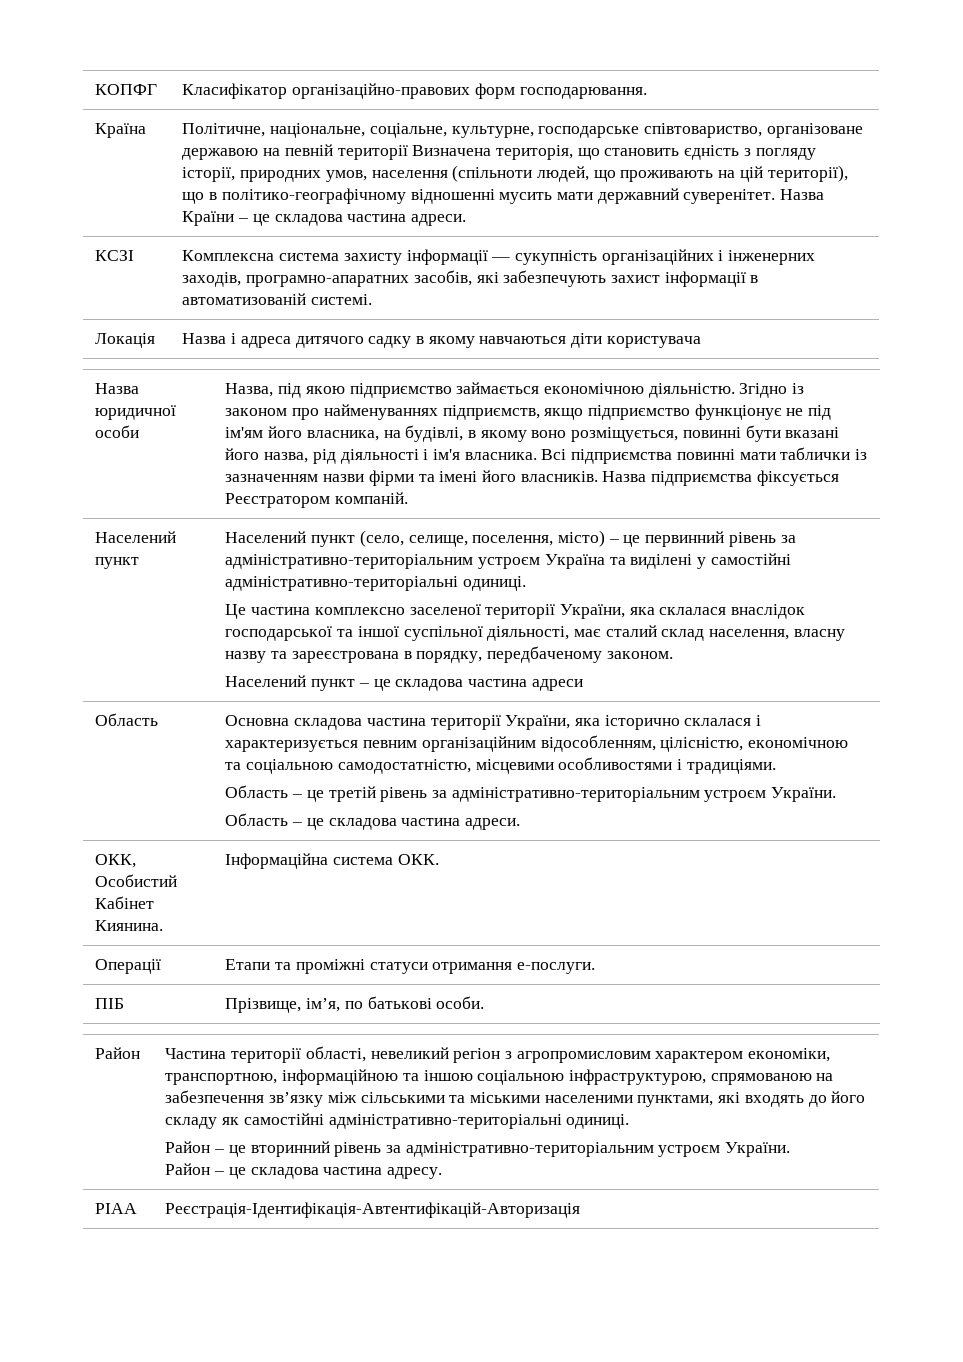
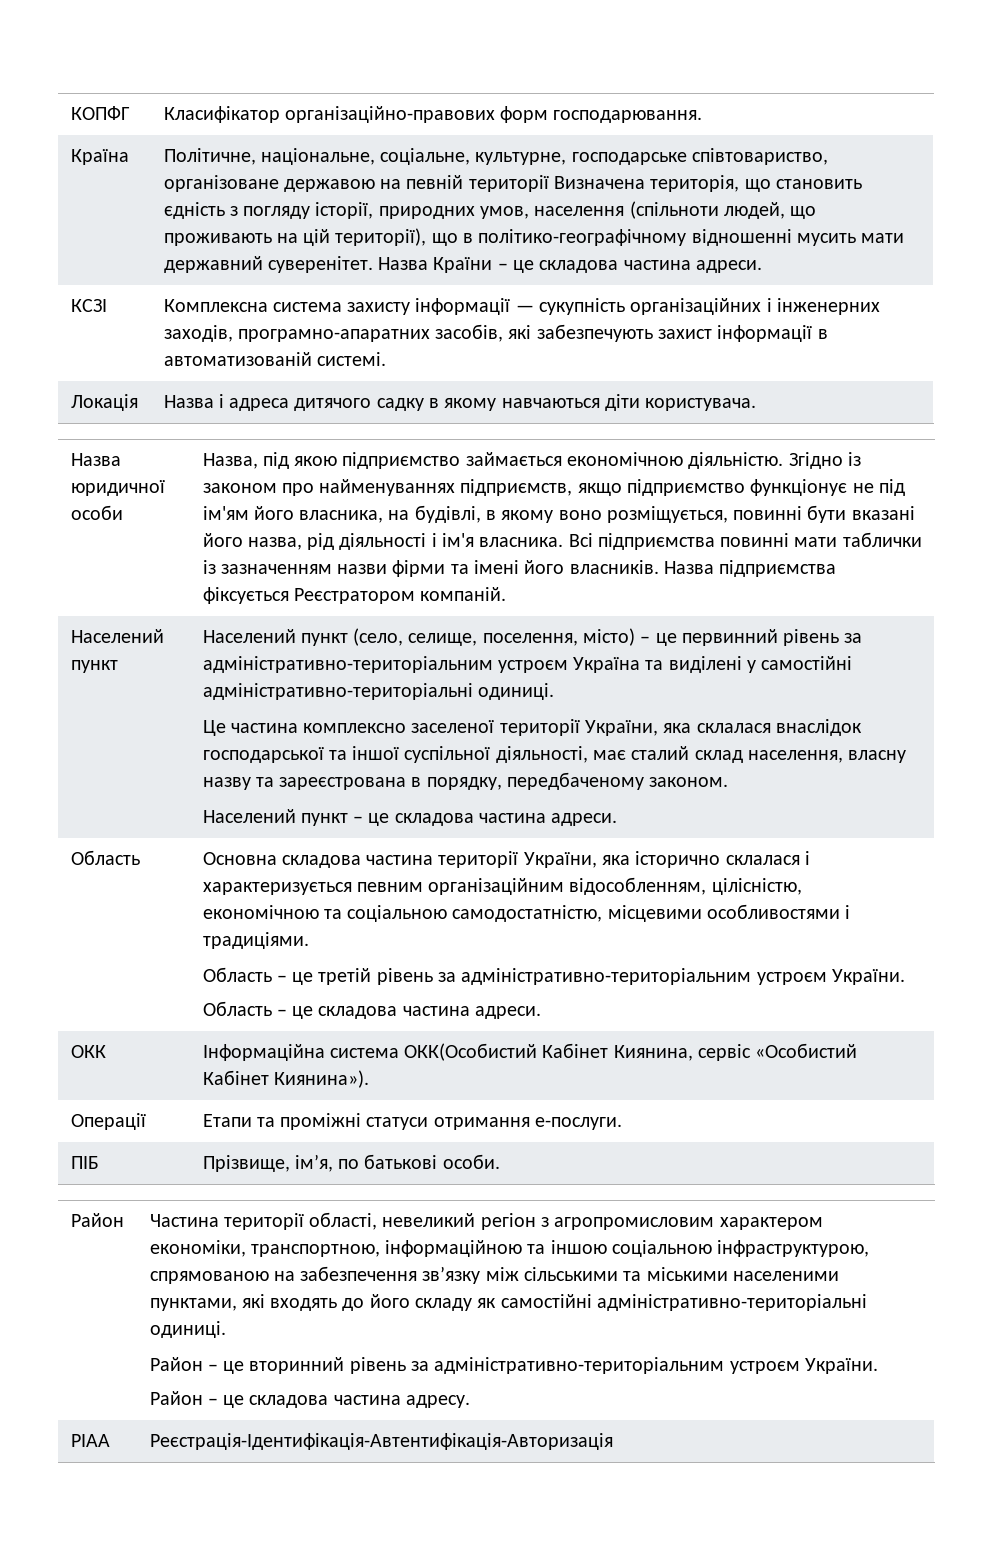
[606,336,701,348] користувача -> [645,398,757,411] користувача.
[531,679,583,691] адреси -> [551,813,618,826] адреси.
[95,854,137,868] [95,874,178,887] [95,896,155,909] [95,920,164,931] [225,853,439,869] ОКК, Особистий Кабінет Киянина. | Інформаційна система ОКК. -> [70,1045,106,1058] [202,1043,858,1061] [202,1070,369,1088] ОКК | Інформаційна система ОКК(Особистий Кабінет Киянина, сервіс «Особистий Кабінет Киянина»).
[165,1202,581,1218] Реєстрація-Ідентифікація-Автентифікацій-Авторизація -> [149,1433,613,1450] Реєстрація-Ідентифікація-Автентифікація-Авторизація

